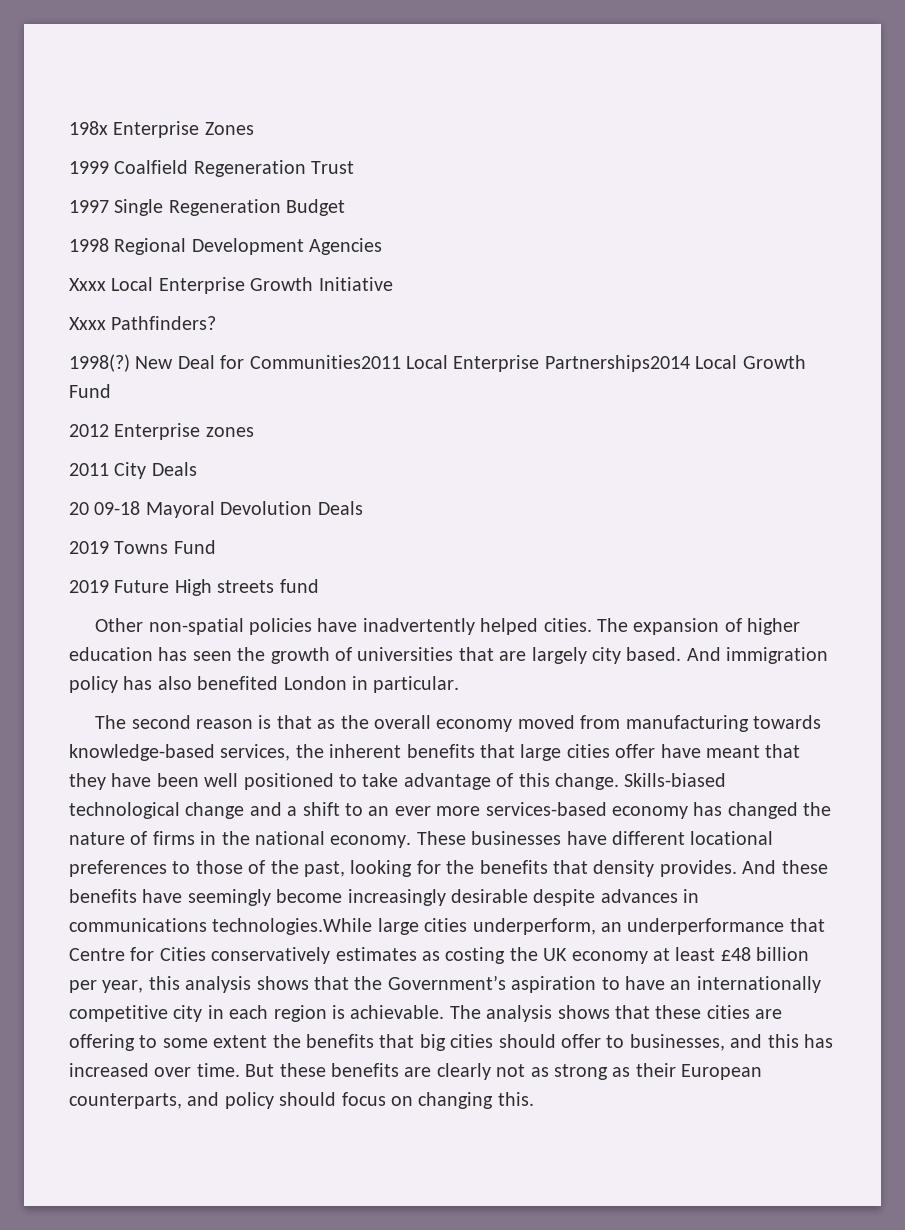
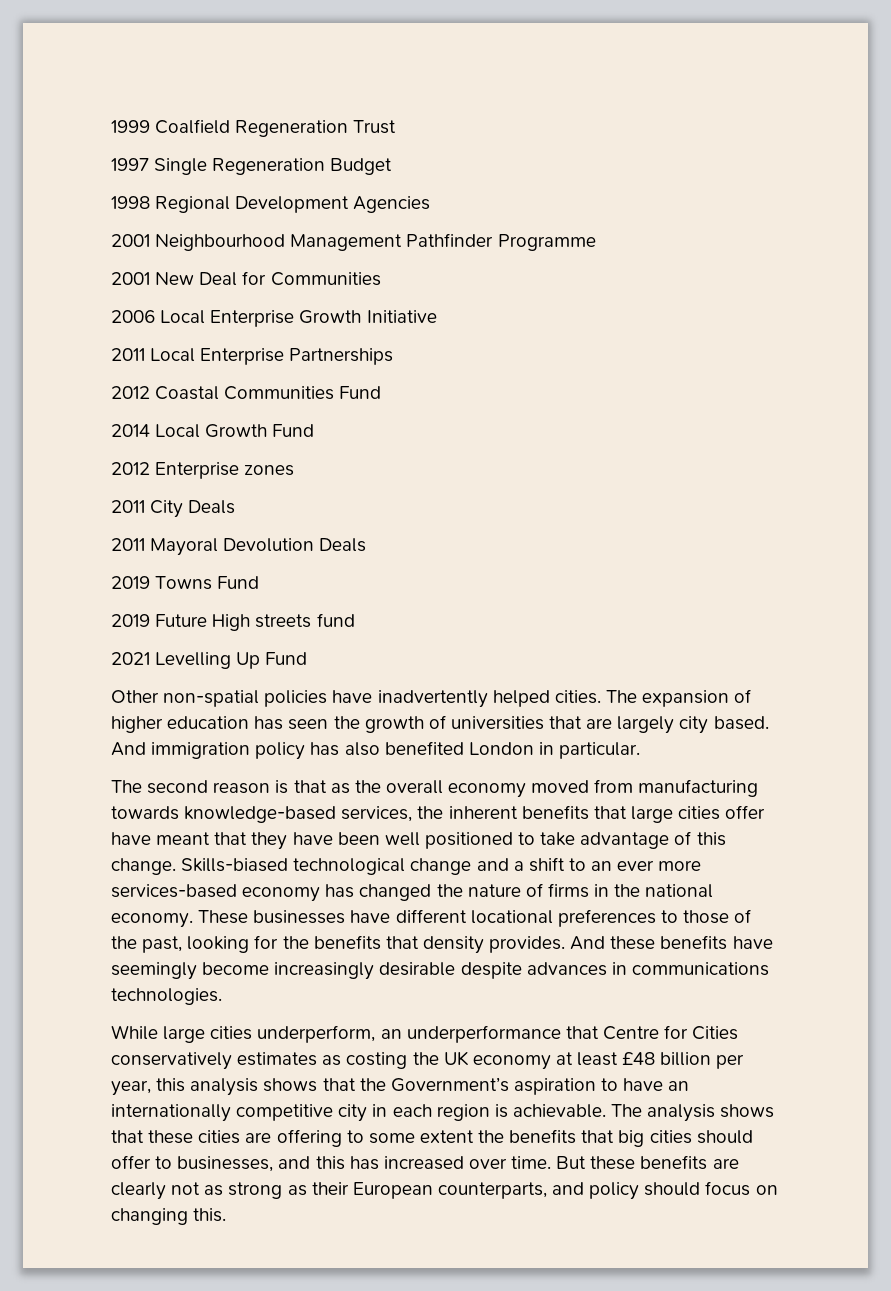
[69,121,254,138] 198x Enterprise Zones // -> (111, 126) none
[69,277,393,294] [69,316,217,330] [69,354,690,372] Xxxx Local Enterprise Growth Initiative // Xxxx Pathfinders? // 1998(?) New Deal for Communities2011 Local Enterprise Partnerships2014 -> [111,233,596,251] [111,271,381,286] [111,310,437,327] [111,348,394,365] [111,386,382,400] [111,424,150,437] 2001 Neighbourhood Management Pathfinder Programme // 2001 New Deal for Communities // 2006 Local Enterprise Growth Initiative // 2011 Local Enterprise Partnerships // 2012 Coastal Communities Fund // 2014
[69,501,141,515] 20 09-18 -> [111,538,145,551] 2011
(319, 586) none -> [111,652,308,669] // 2021 Levelling Up Fund
[212,918,373,935] technologies.While -> [111,988,222,1005] [111,1025,158,1040] technologies. // While

